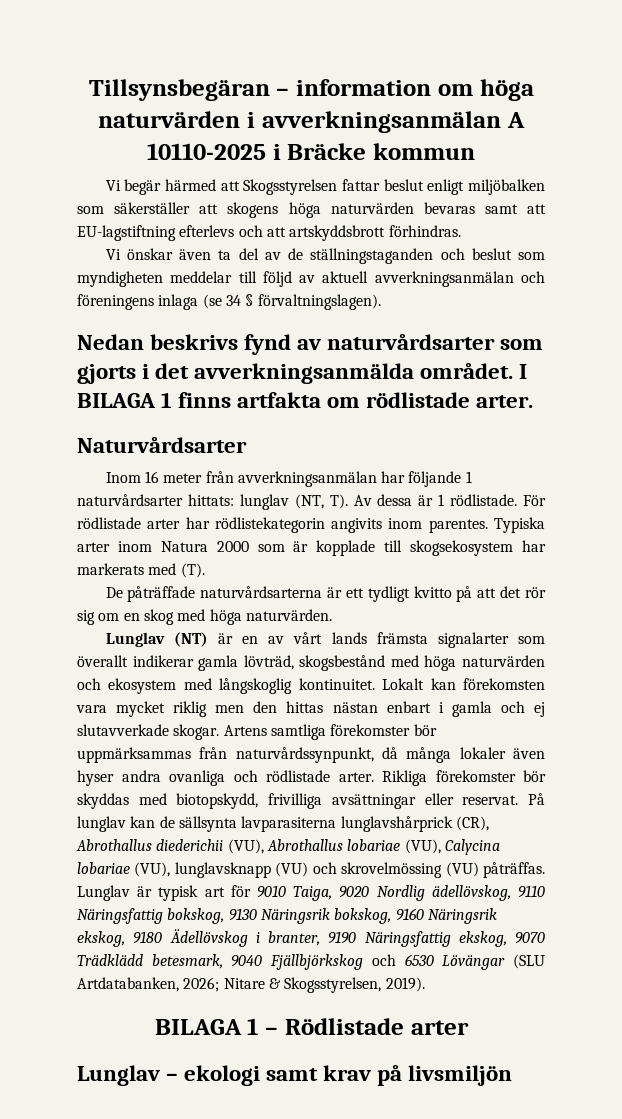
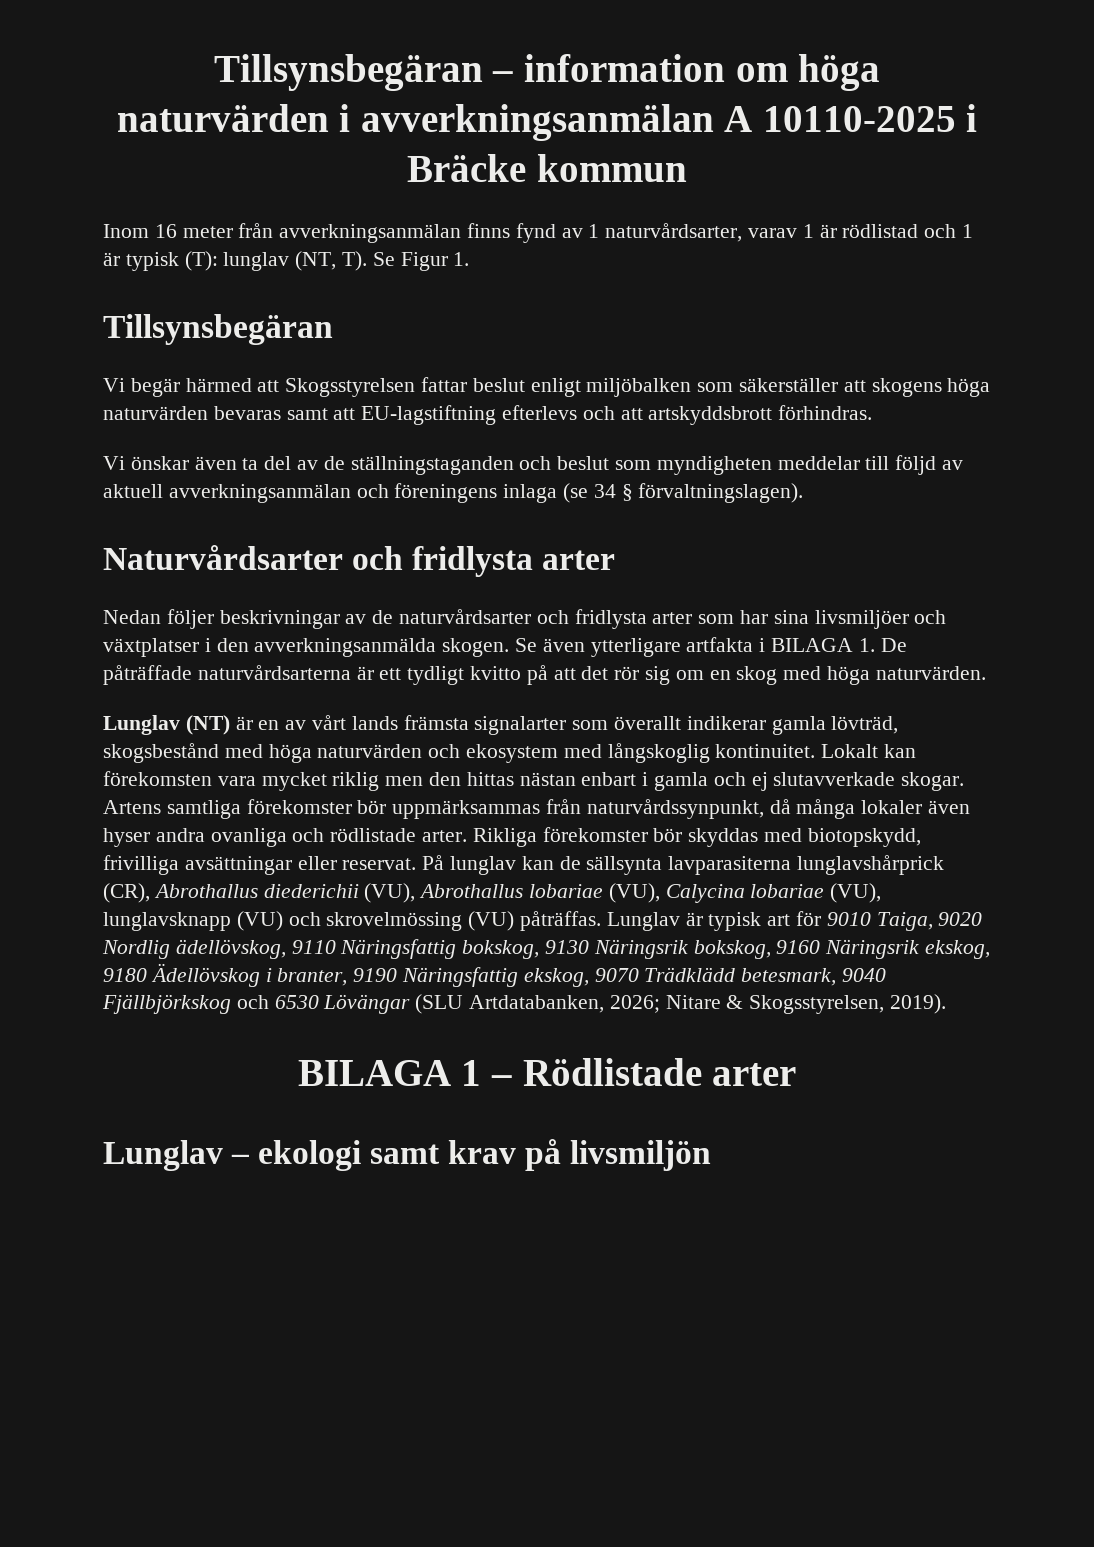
(476, 151) none -> [103,223,974,243] [103,251,470,271] [103,314,333,345] // Inom 16 meter från avverkningsanmälan finns fynd av 1 naturvårdsarter, varav 1 är rödlistad och 1 är typisk (T): lunglav (NT, T). Se Figur 1. // Tillsynsbegäran
[77,333,544,355] [77,362,528,384] [77,392,534,408] [77,436,247,453] [105,471,472,487] [77,494,546,510] [77,517,545,533] [77,540,546,556] [77,563,205,578] Nedan beskrivs fynd av naturvårdsarter som gjorts i det avverkningsanmälda området. I BILAGA 1 finns artfakta om rödlistade arter. // Naturvårdsarter // Inom 16 meter från avverkningsanmälan har följande 1 naturvårdsarter hittats: lunglav (NT, T). Av dessa är 1 rödlistade. För rödlistade arter har rödlistekategorin angivits inom parentes. Typiska arter inom Natura 2000 som är kopplade till skogsekosystem har markerats med (T). // -> [103,545,616,577] [103,609,947,629] [103,637,875,657] Naturvårdsarter och fridlysta arter // Nedan följer beskrivningar av de naturvårdsarter och fridlysta arter som har sina livsmiljöer och växtplatser i den avverkningsanmälda skogen. Se även ytterligare artfakta i BILAGA 1.

